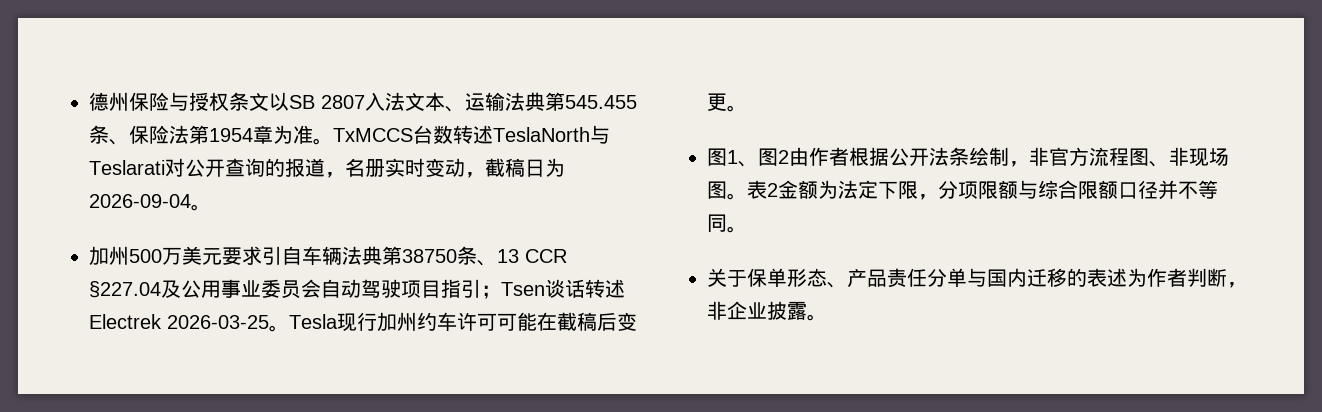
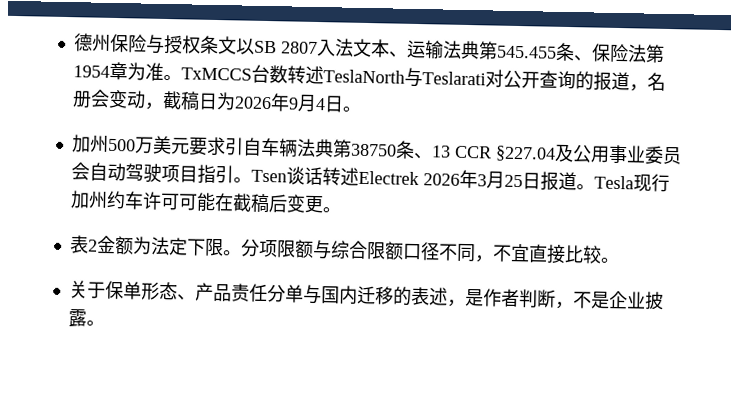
[385,158,425,177] 实时 -> [89,89,110,108] 会
[89,194,191,208] 2026-09-04 -> [233,93,344,113] 2026年9月4日
[481,285,501,299] ； -> [232,177,252,183] 。
[167,315,269,329] 2026-03-25 -> [422,169,577,191] 2026年3月25日报道
[707,147,1229,167] [707,181,747,200] 图1、图2由作者根据公开法条绘制，非官方流程图、非现场图。 -> (341, 210) none
[918,194,938,200] ， -> [221,250,242,256] 。
[1158,180,1218,200] [707,214,727,232] 并不等同 -> [437,243,602,264] 不同，不宜直接比较
[1127,268,1147,287] 为 -> [446,288,484,307] ，是
[707,301,727,320] 非 -> [572,291,610,309] 不是

